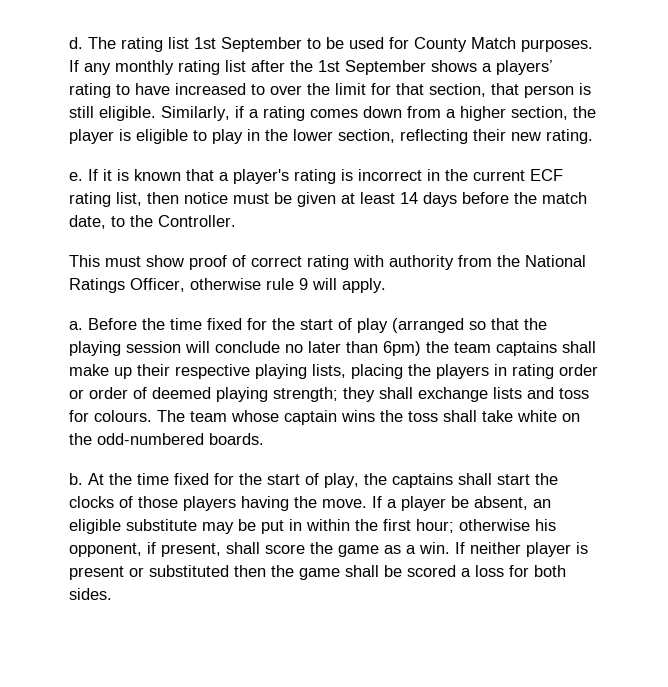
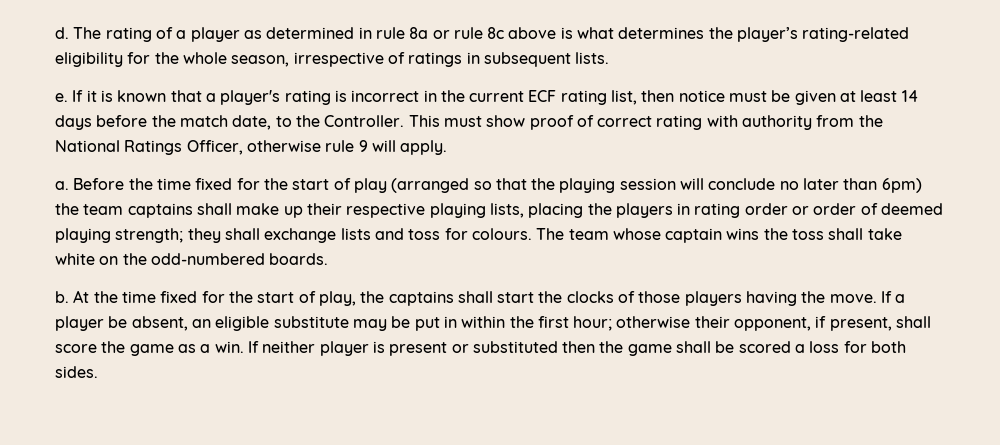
[168,37,593,52] [69,60,553,75] [69,83,591,98] [69,106,596,121] [69,129,593,144] list 1st September to be used for County Match purposes. If any monthly rating list after the 1st September shows a players’ rating to have increased to over the limit for that section, that person is still eligible. Similarly, if a rating comes down from a higher section, the player is eligible to play in the lower section, reflecting their new rating. -> [155,27,910,42] [55,52,610,67] of a player as determined in rule 8a or rule 8c above is what determines the player’s rating-related eligibility for the whole season, irrespective of ratings in subsequent lists.
(236, 221) // -> (405, 121) none
[535,519,556,531] his -> [694,316,730,328] their

